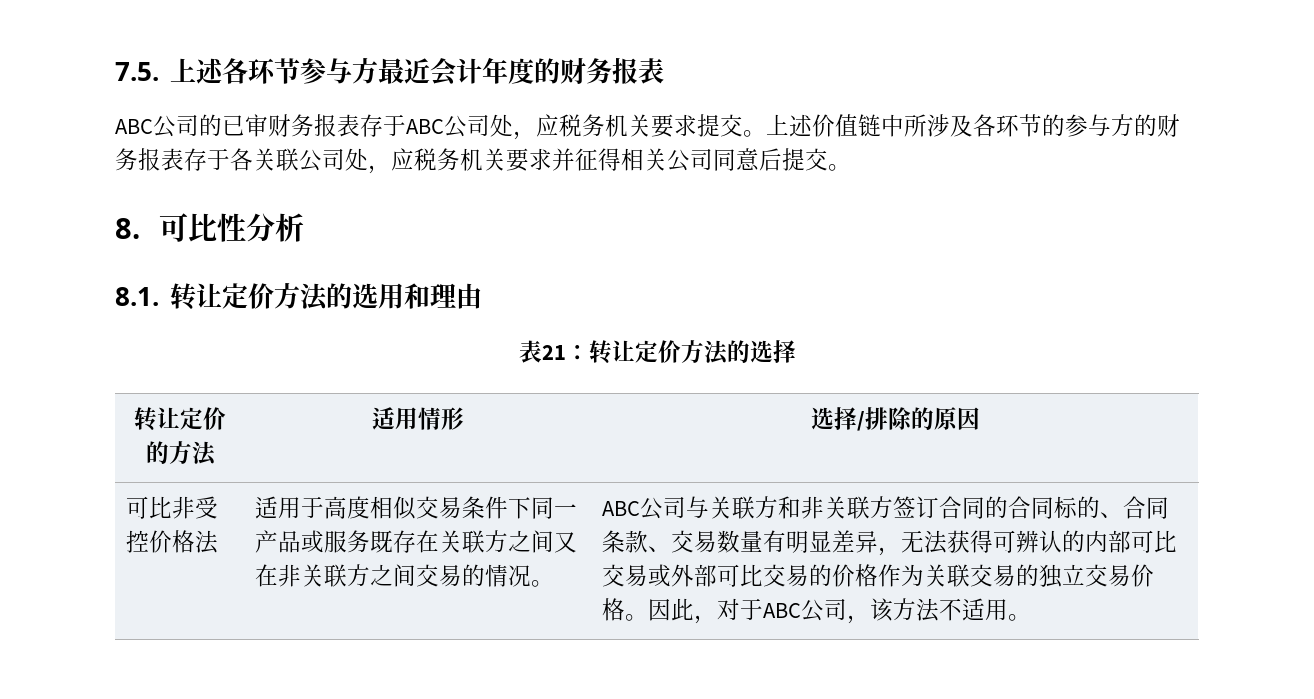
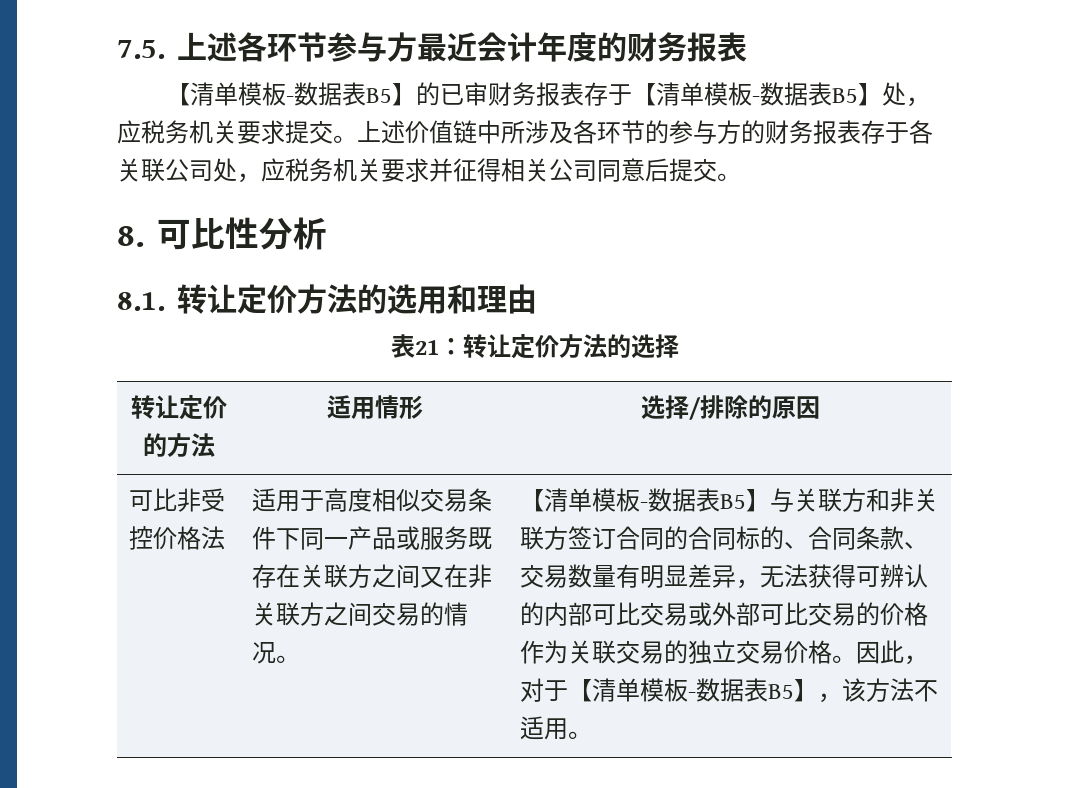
[115,114,199,138] ABC公司 -> [165,82,416,106] 【清单模板-数据表B5】
[406,114,490,138] ABC公司 -> [631,82,882,106] 【清单模板-数据表B5】
[602,496,687,520] ABC公司 -> [520,488,771,512] 【清单模板-数据表B5】
[763,598,848,622] ABC公司 -> [568,678,819,702] 【清单模板-数据表B5】

